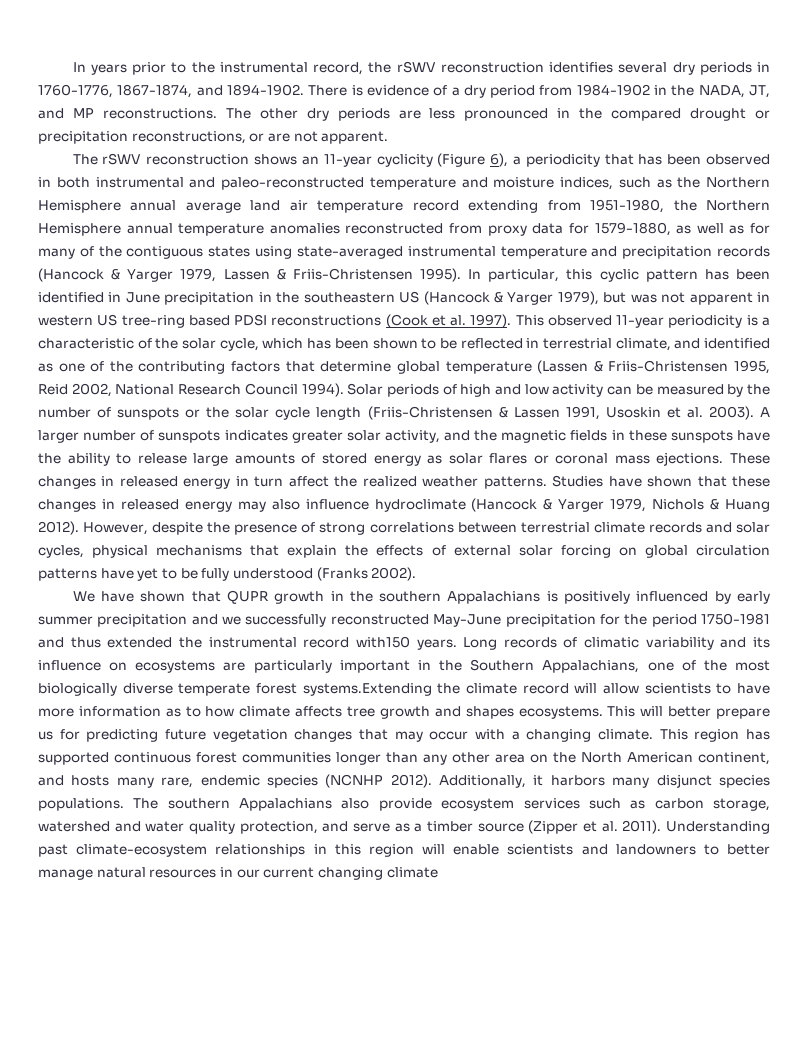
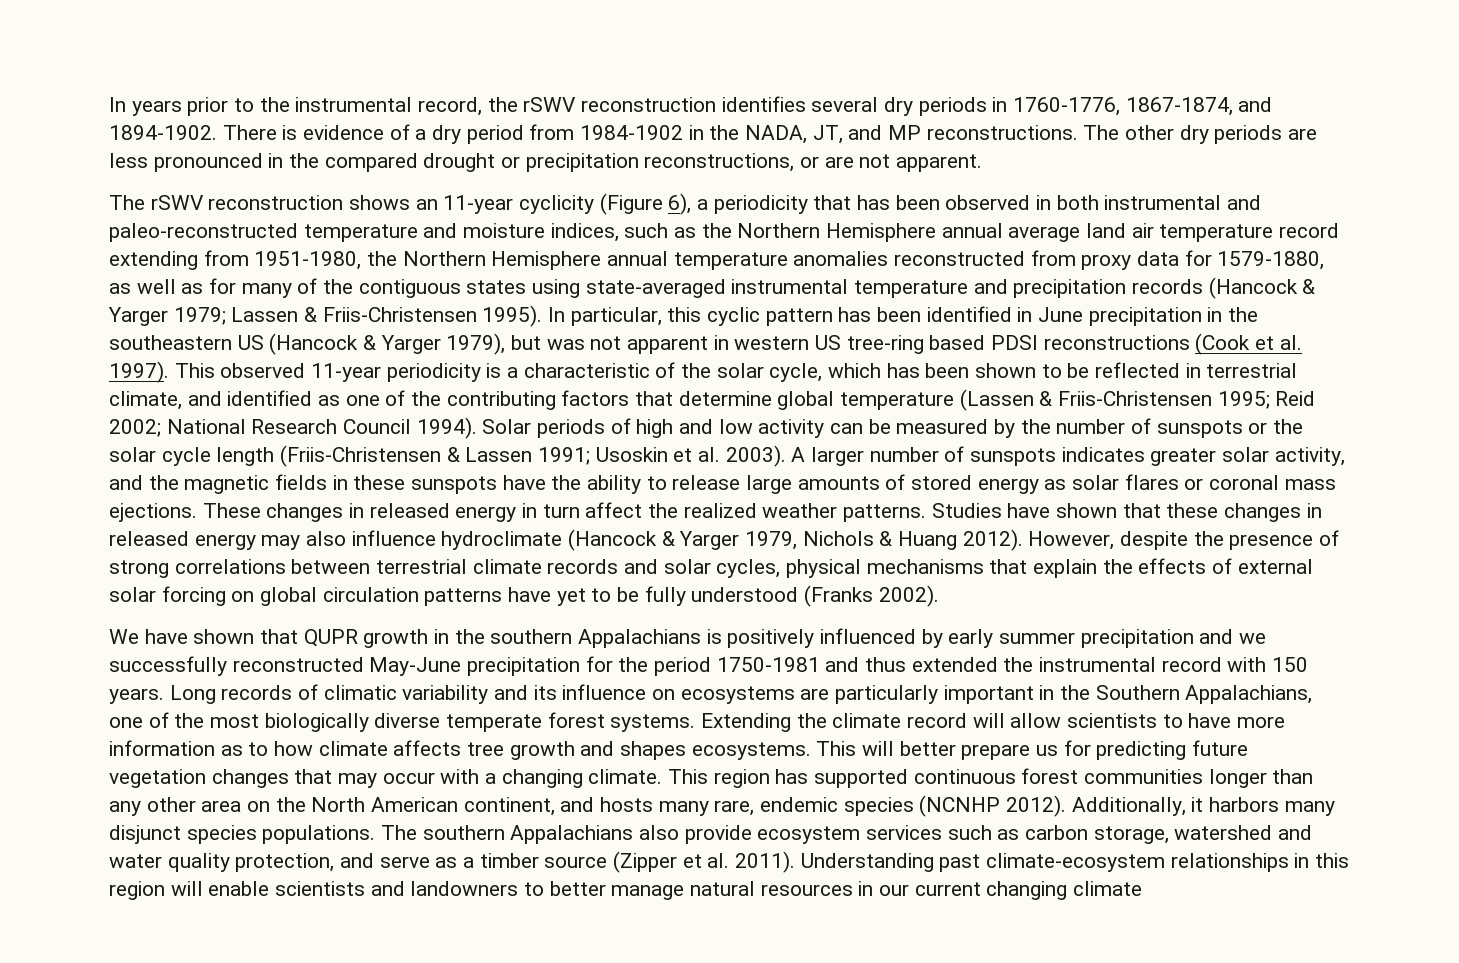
[180,268,217,282] 1979, -> [173,307,226,325] 1979;
[734,360,771,374] [38,383,112,397] 1995, Reid 2002, -> [1217,391,1316,409] [109,419,161,437] 1995; Reid 2002;
[565,406,600,420] 1991, -> [538,447,591,465] 1991;
[355,636,410,648] with150 -> [1227,657,1309,672] with 150
[302,683,432,696] systems.Extending -> [610,713,792,732] systems. Extending

